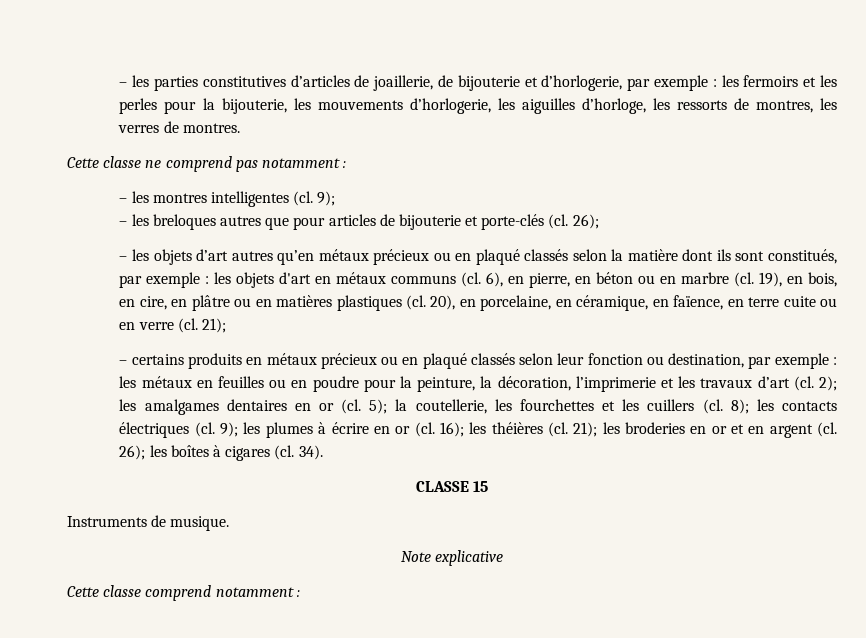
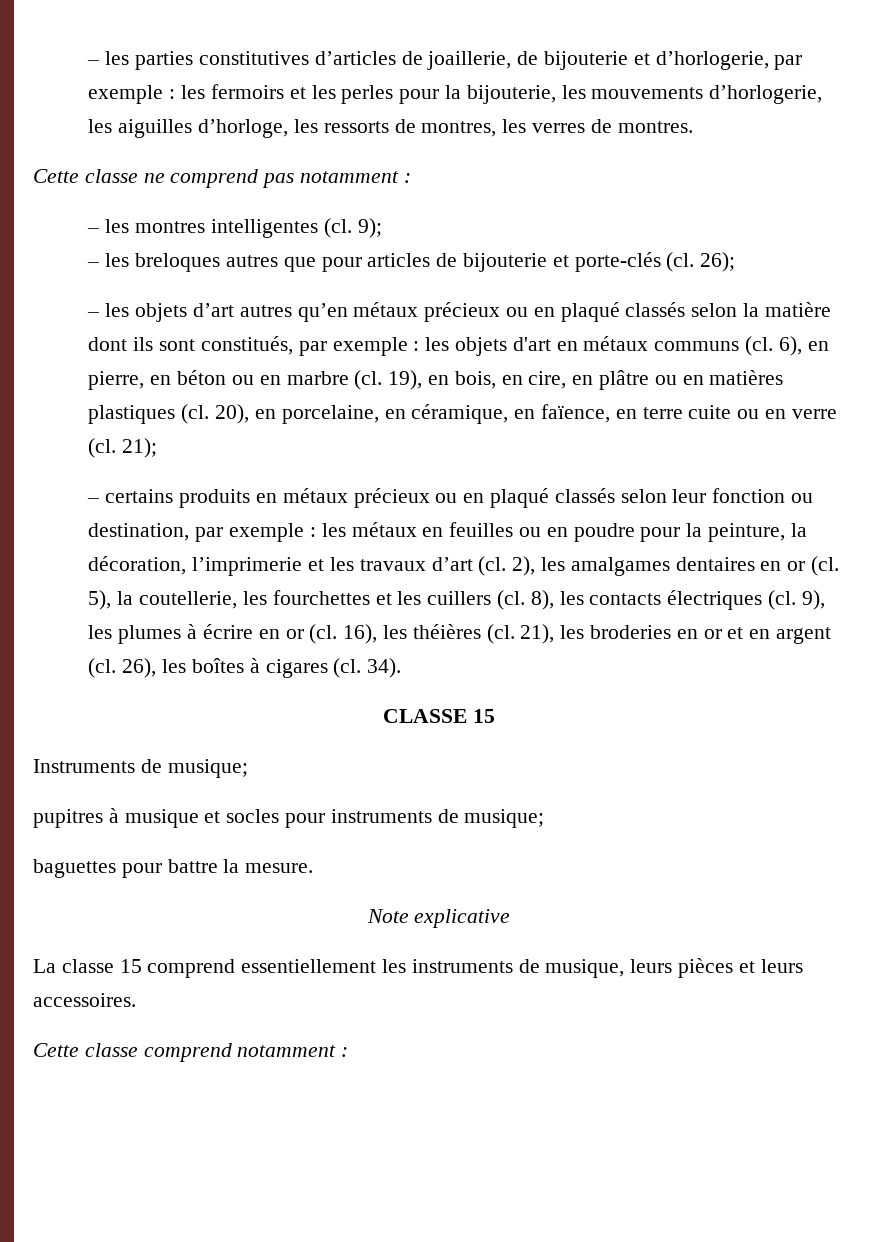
[818,376,837,391] 2); -> [512,556,536,576] 2),
[369,399,388,414] 5); -> [88,590,112,610] 5),
[730,399,749,414] 8); -> [530,590,554,610] 8),
[220,422,239,437] 9); -> [801,590,825,610] 9),
[439,422,464,437] 16); -> [343,624,378,644] 16),
[573,422,598,437] 21); -> [520,624,555,644] 21),
[119,445,146,460] 26); -> [122,658,157,678] 26),
[170,516,230,531] [400,550,504,566] musique. // Note explicative -> [167,759,248,778] [33,808,545,828] [33,859,314,878] [366,909,511,928] [33,958,803,978] [33,993,136,1007] musique; // pupitres à musique et socles pour instruments de musique; // baguettes pour battre la mesure. // Note explicative // La classe 15 comprend essentiellement les instruments de musique, leurs pièces et leurs accessoires.

